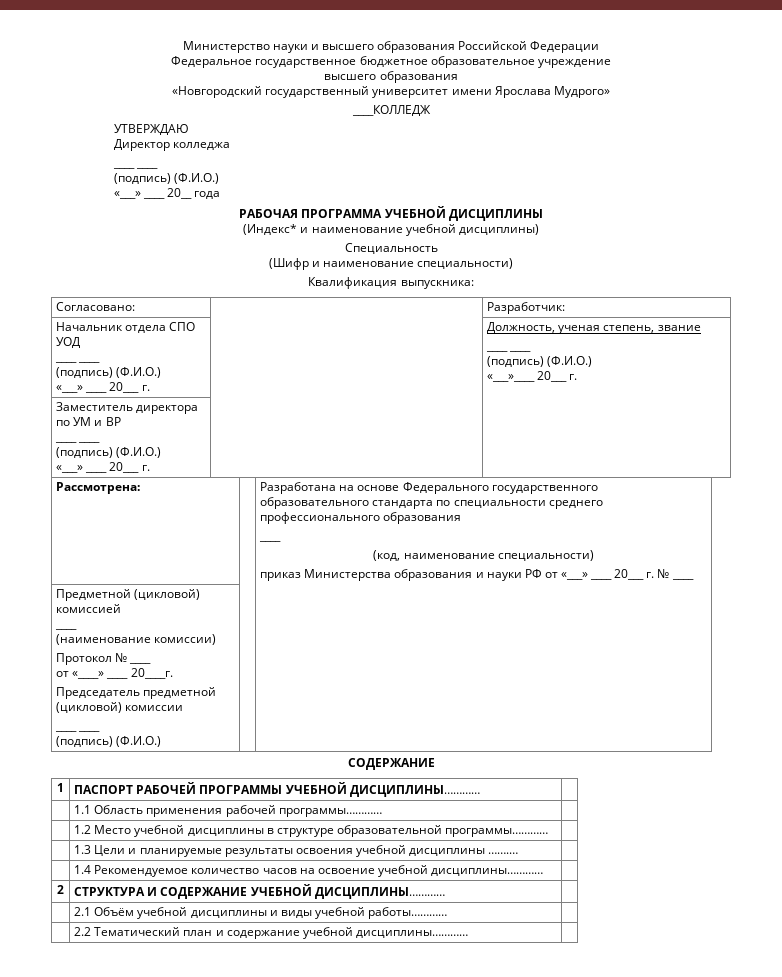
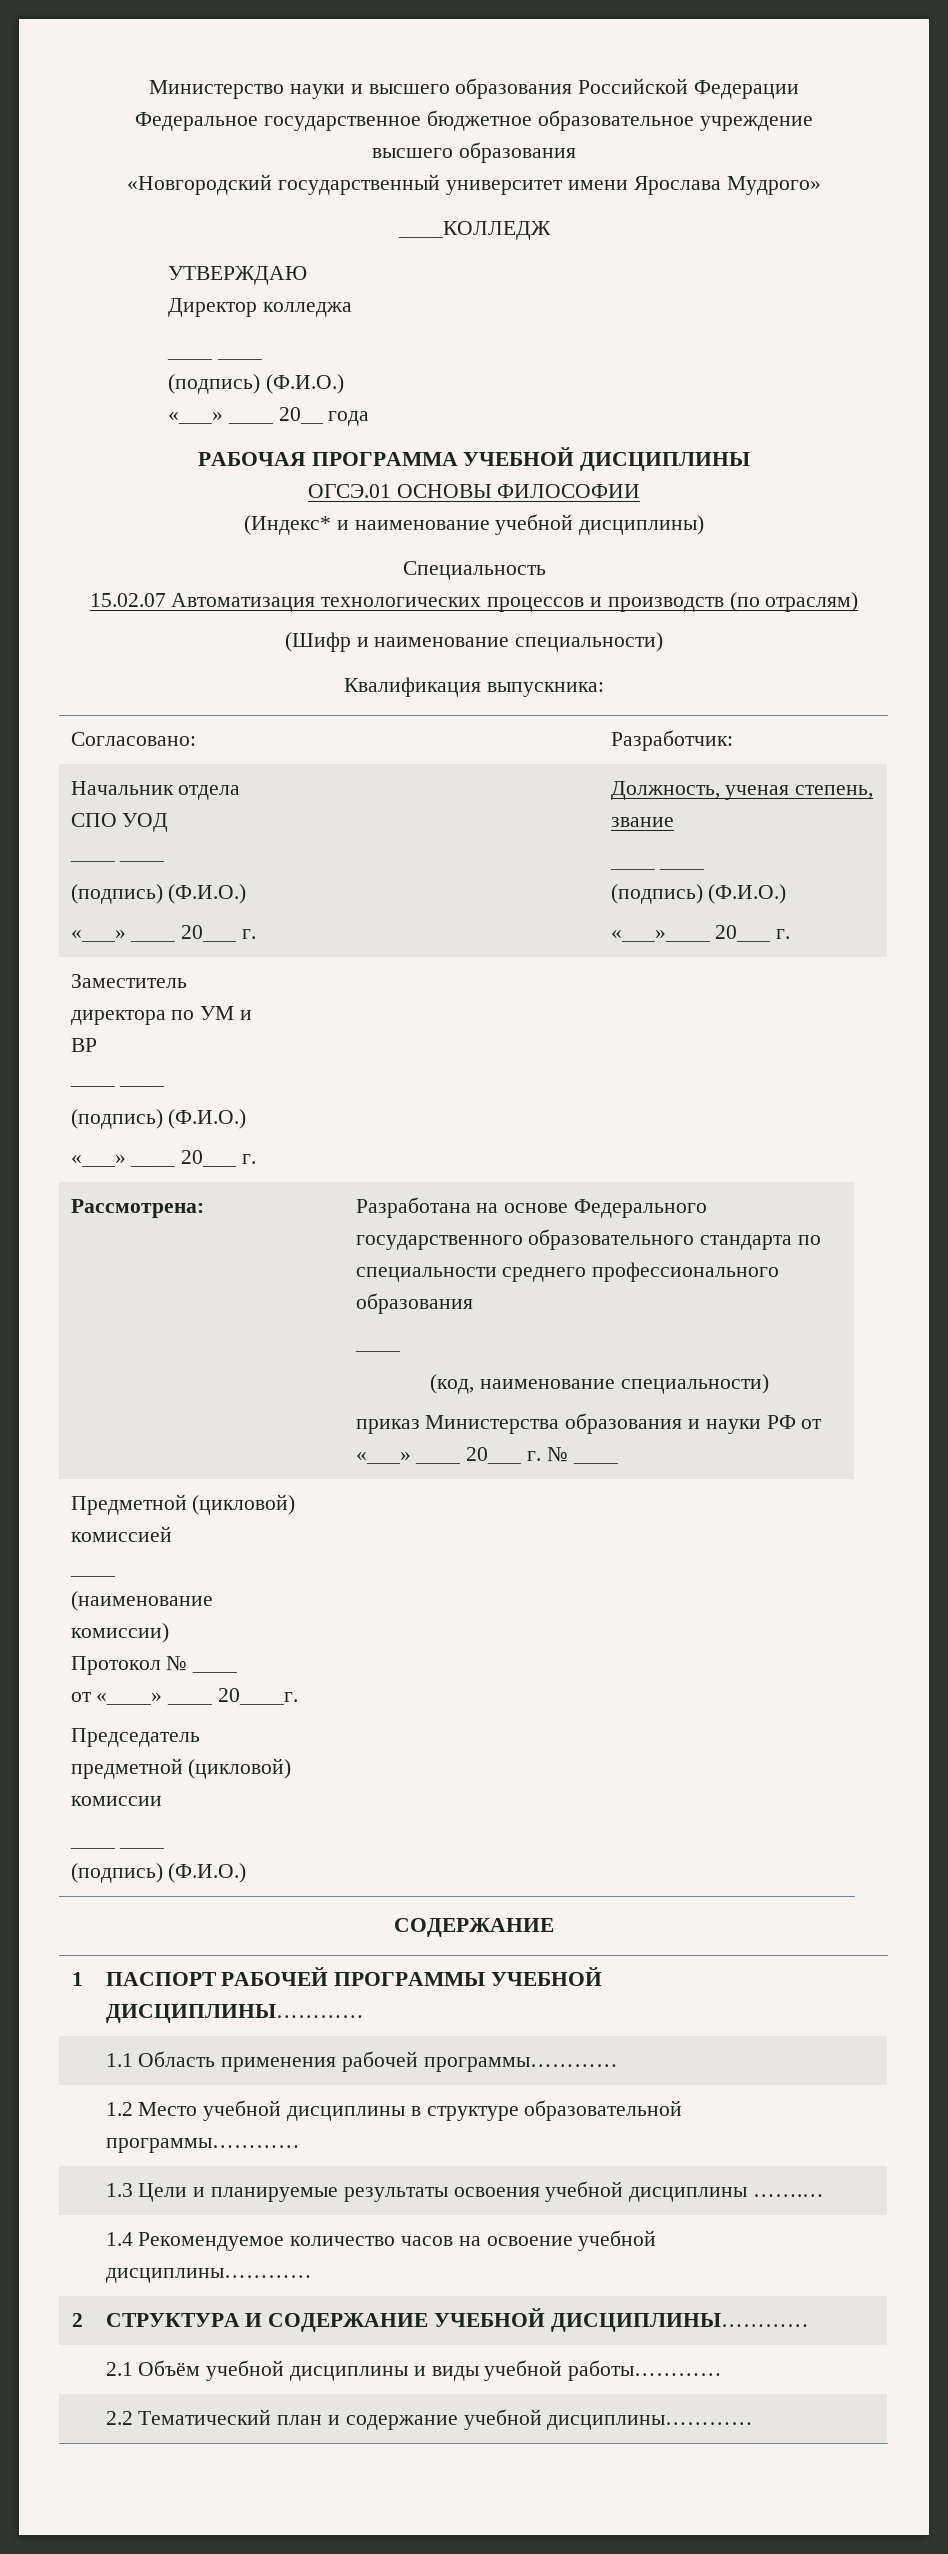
(543, 215) none -> [307,484,641,498] // ОГСЭ.01 ОСНОВЫ ФИЛОСОФИИ
(438, 248) none -> [89,592,859,612] // 15.02.07 Автоматизация технологических процессов и производств (по отраслям)

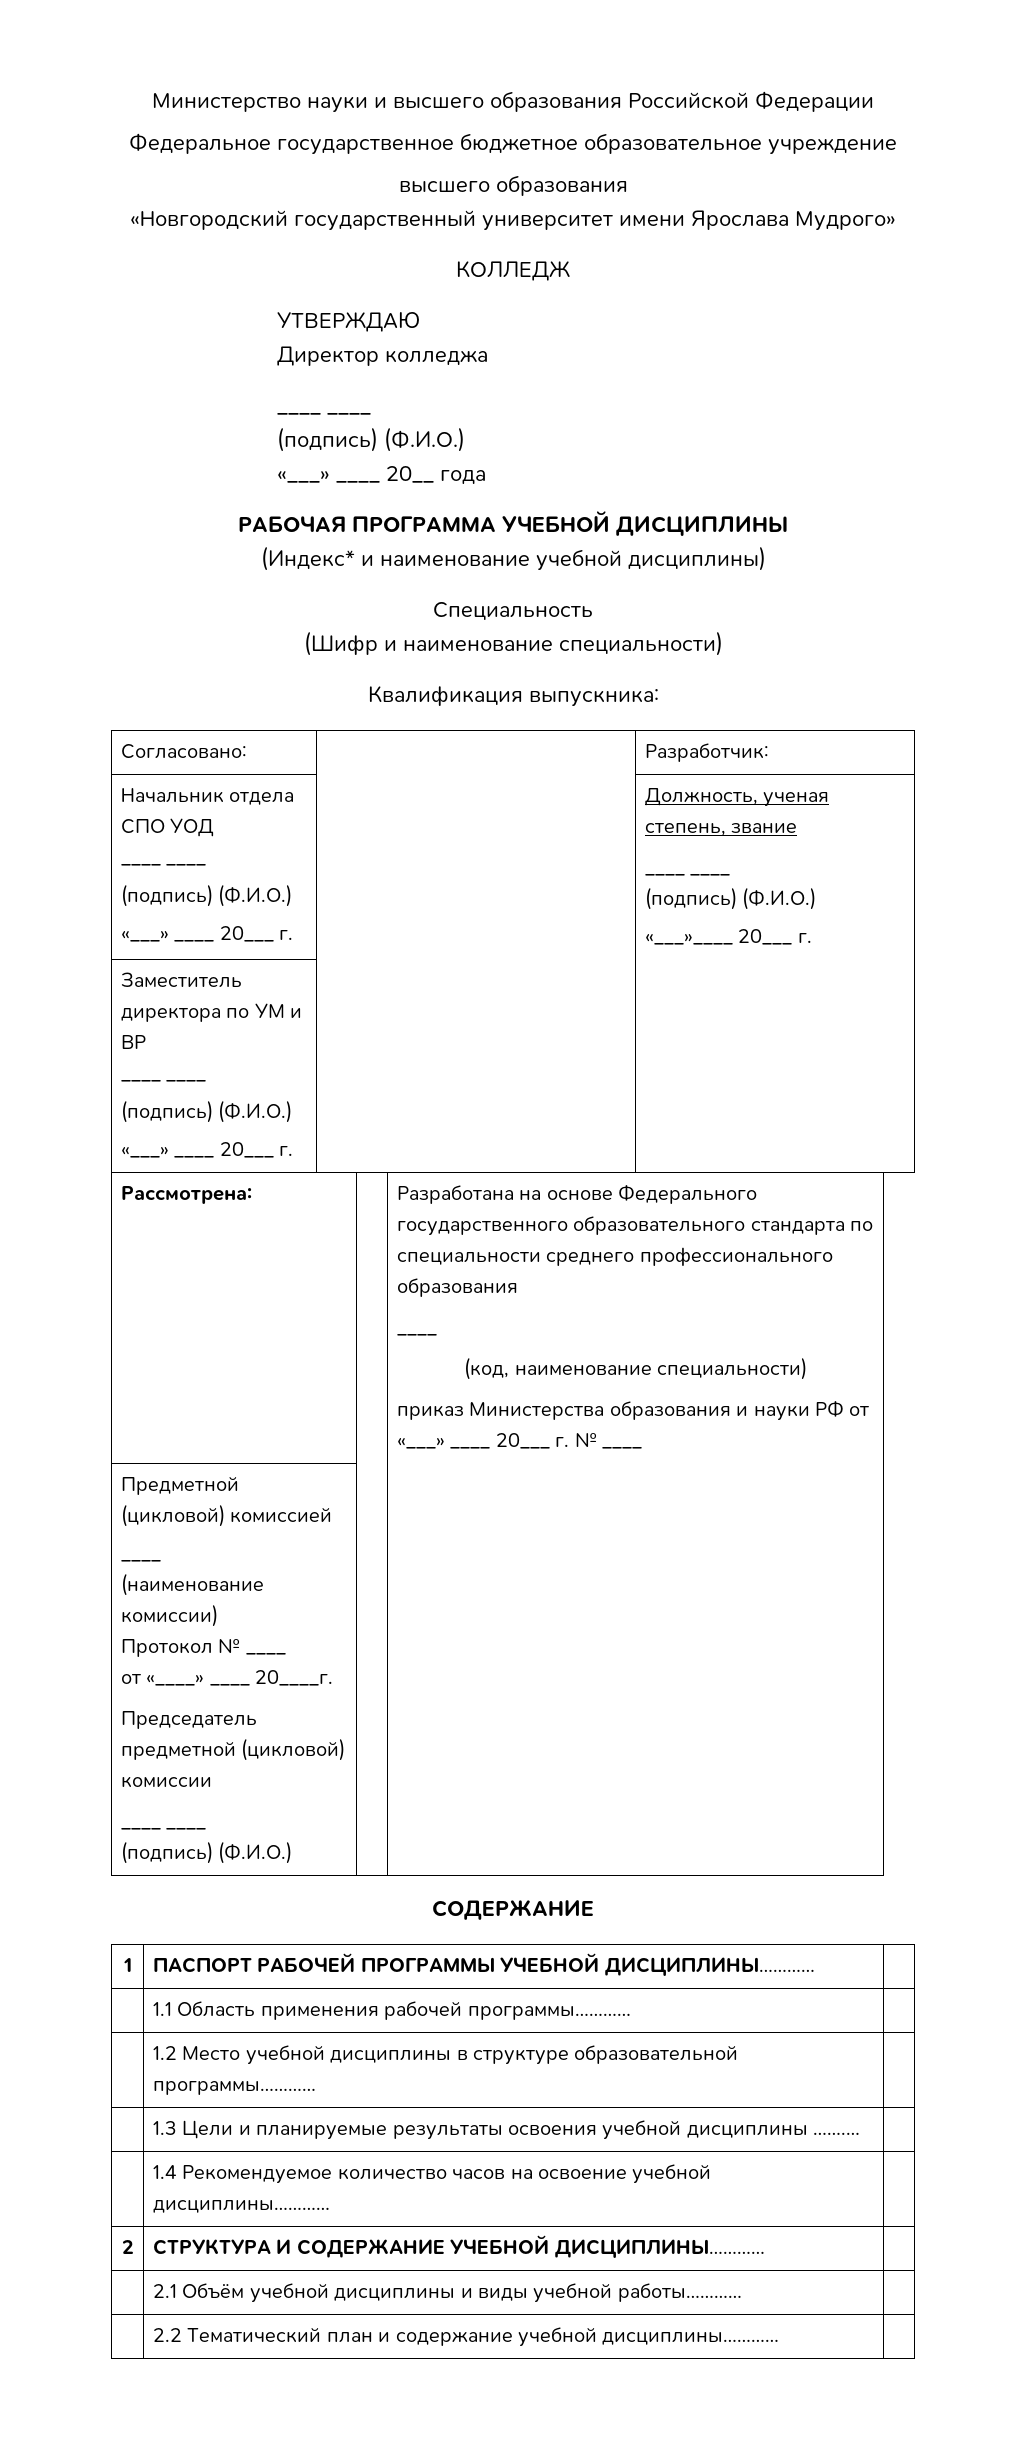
[397,221,551,240] ____КОЛЛЕДЖ -> [456,260,571,281] КОЛЛЕДЖ
[307,484,641,498] // ОГСЭ.01 ОСНОВЫ ФИЛОСОФИИ -> (788, 526) none
[89,592,859,612] // 15.02.07 Автоматизация технологических процессов и производств (по отраслям) -> (593, 611) none

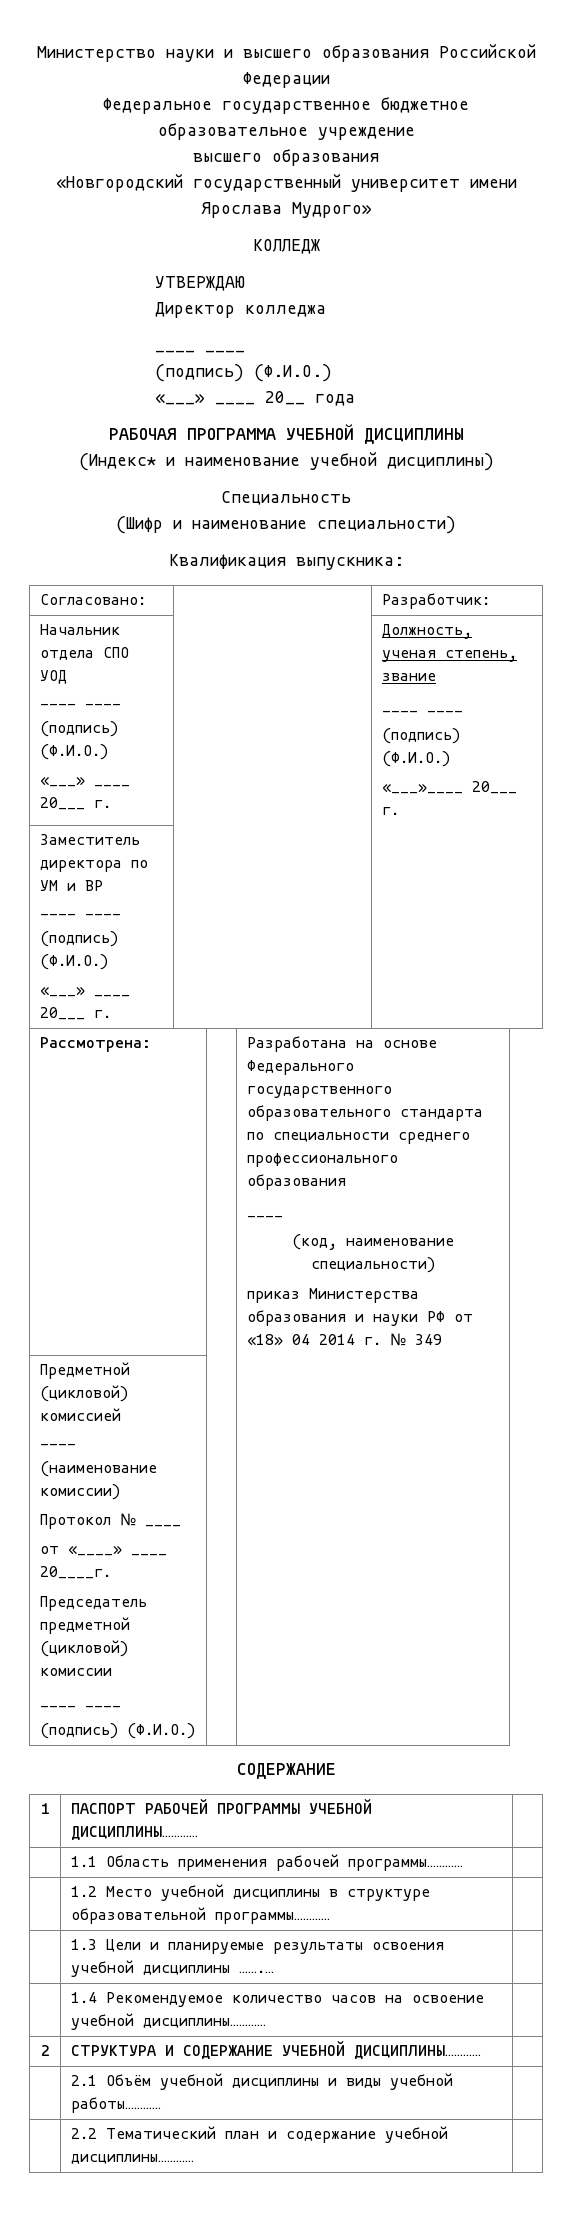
[396,1433,550,1449] «___» ____ 20___ -> [246,1334,355,1346] «18» 04 2014
[601,1447,642,1449] ____ -> [414,1334,442,1345] 349

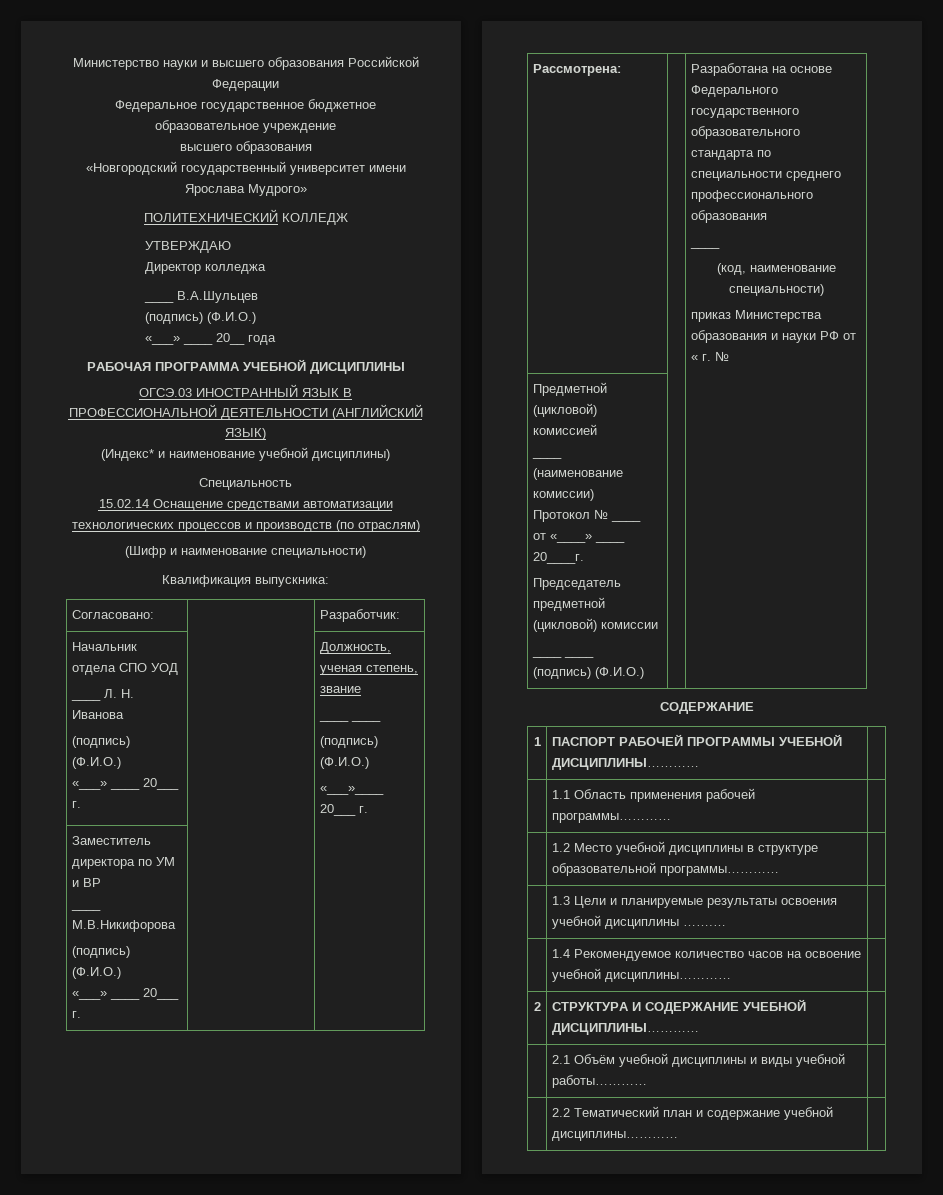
(372, 210) none -> [143,209,278,222] ПОЛИТЕХНИЧЕСКИЙ
[205,350,246,353] ____ -> [177,291,259,303] В.А.Шульцев
(464, 436) none -> [139,384,352,397] [68,404,423,420] [225,428,266,440] // ОГСЭ.03 ИНОСТРАННЫЙ ЯЗЫК В ПРОФЕССИОНАЛЬНОЙ ДЕЯТЕЛЬНОСТИ (АНГЛИЙСКИЙ ЯЗЫК)
(351, 498) none -> [98,499,393,511] [71,520,420,532] // 15.02.14 Оснащение средствами автоматизации технологических процессов и производств (по отраслям)
[84,703,121,706] ____ -> [103,689,134,698] [71,710,124,719] Л. Н. Иванова
[84,913,121,916] ____ -> [71,920,176,932] М.В.Никифорова
[246,1334,355,1346] «18» 04 2014 -> [690,355,698,361] «
[414,1334,442,1345] 349 -> (729, 356) none

